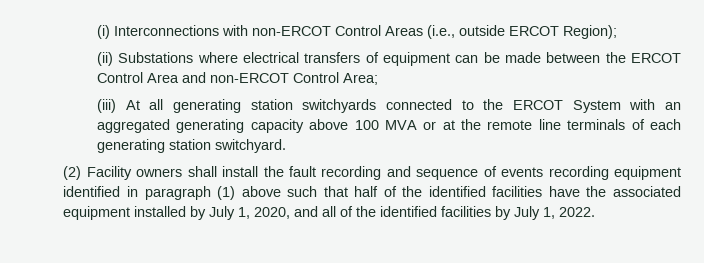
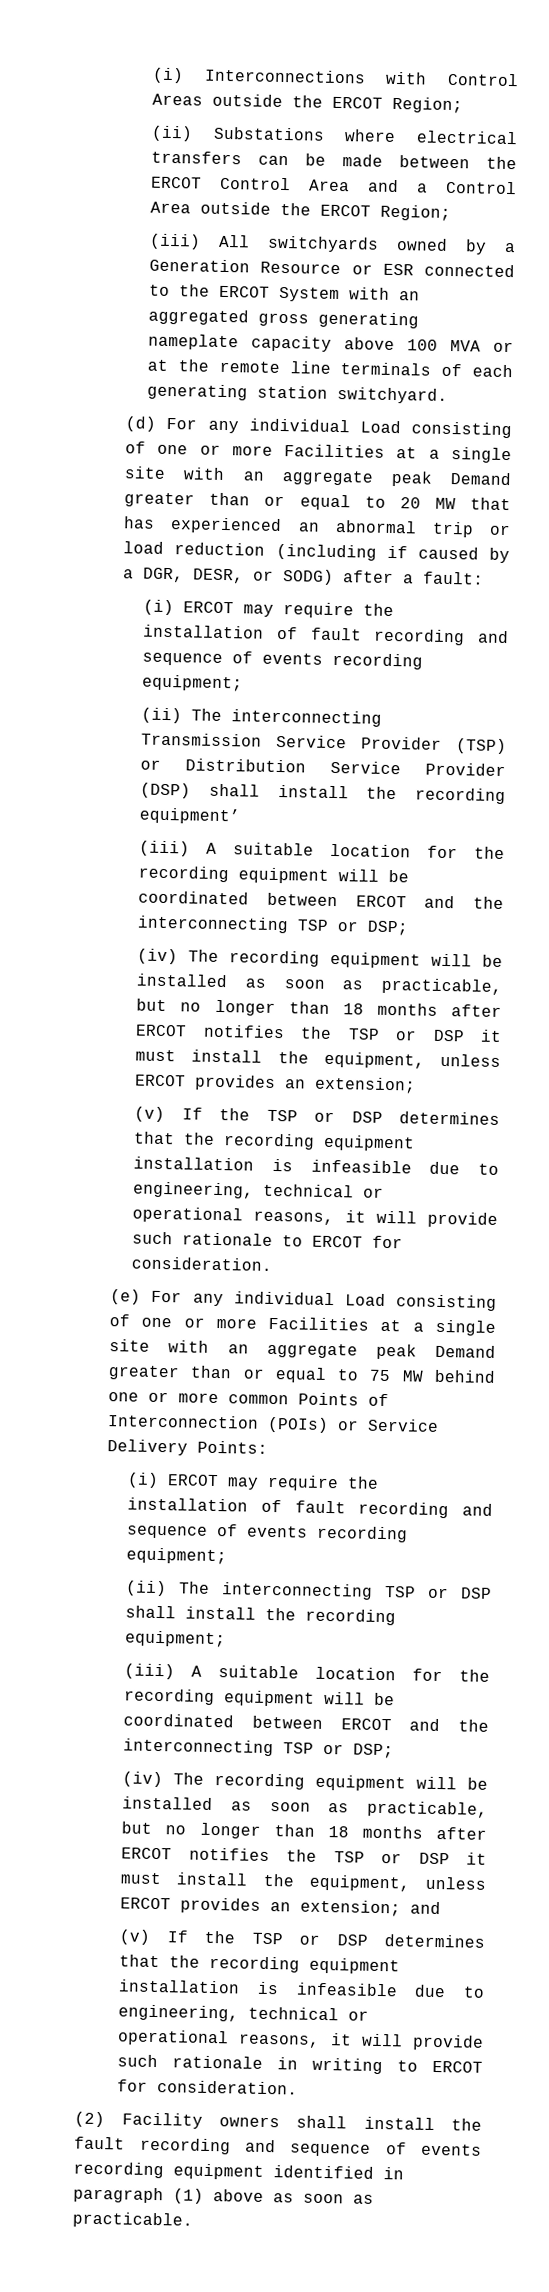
[251,26,331,36] non-ERCOT -> (428, 78) none
[426,25,617,39] (i.e., outside ERCOT Region); -> [212,93,464,114] outside the ERCOT Region;
[365,52,450,66] of equipment -> (243, 157) none
[209,72,378,85] [96,99,377,113] non-ERCOT Control Area; // (iii) At all generating station switchyards -> [416,180,517,195] [150,201,452,222] [149,233,516,255] [149,258,414,276] a Control Area outside the ERCOT Region; // (iii) All switchyards owned by a Generation Resource or ESR
[176,119,245,133] generating -> [258,311,420,329] [148,333,240,351] gross generating nameplate
(286, 146) none -> [125,416,512,439] [125,441,513,464] [124,466,512,487] [124,492,511,511] [123,516,511,538] [123,541,510,564] [123,567,485,585] [143,599,395,619] [143,624,510,646] [142,651,424,670] [142,674,244,692] [141,707,383,727] [141,732,507,755] [140,758,506,777] [140,782,507,805] [139,807,241,825] [139,840,505,860] [138,865,410,884] [138,890,505,910] [137,915,410,936] [137,948,503,969] [136,973,503,996] [136,998,502,1018] [135,1024,502,1043] [135,1049,501,1069] [135,1074,417,1094] [134,1106,500,1126] [134,1131,416,1152] [133,1156,500,1176] [133,1181,385,1199] [132,1206,499,1229] [132,1231,404,1249] [131,1256,273,1271] [110,1289,497,1311] [109,1314,497,1336] [109,1339,496,1360] [108,1365,497,1383] [108,1391,390,1407] [107,1414,440,1434] [107,1439,269,1456] [127,1472,380,1492] [127,1497,494,1519] [127,1524,409,1543] [126,1547,228,1565] [125,1580,492,1600] [125,1605,397,1626] [125,1630,227,1648] [124,1663,490,1682] [124,1688,396,1707] [123,1713,490,1732] [123,1738,395,1759] [122,1771,488,1792] [122,1796,489,1818] [121,1821,487,1840] [121,1847,487,1865] [120,1872,487,1892] [120,1897,442,1917] [119,1929,485,1948] [119,1954,401,1975] [118,1979,486,1998] [118,2004,370,2022] [117,2029,485,2051] [117,2054,483,2075] [117,2079,299,2095] // (d) For any individual Load consisting of one or more Facilities at a single site with an aggregate peak Demand greater than or equal to 20 MW that has experienced an abnormal trip or load reduction (including if caused by a DGR, DESR, or SODG) after a fault: // (i) ERCOT may require the installation of fault recording and sequence of events recording equipment; // (ii) The interconnecting Transmission Service Provider (TSP) or Distribution Service Provider (DSP) shall install the recording equipment’ // (iii) A suitable location for the recording equipment will be coordinated between ERCOT and the interconnecting TSP or DSP; // (iv) The recording equipment will be installed as soon as practicable, but no longer than 18 months after ERCOT notifies the TSP or DSP it must install the equipment, unless ERCOT provides an extension; // (v) If the TSP or DSP determines that the recording equipment installation is infeasible due to engineering, technical or operational reasons, it will provide such rationale to ERCOT for consideration. // (e) For any individual Load consisting of one or more Facilities at a single site with an aggregate peak Demand greater than or equal to 75 MW behind one or more common Points of Interconnection (POIs) or Service Delivery Points: // (i) ERCOT may require the installation of fault recording and sequence of events recording equipment; // (ii) The interconnecting TSP or DSP shall install the recording equipment; // (iii) A suitable location for the recording equipment will be coordinated between ERCOT and the interconnecting TSP or DSP; // (iv) The recording equipment will be installed as soon as practicable, but no longer than 18 months after ERCOT notifies the TSP or DSP it must install the equipment, unless ERCOT provides an extension; and // (v) If the TSP or DSP determines that the recording equipment installation is infeasible due to engineering, technical or operational reasons, it will provide such rationale in writing to ERCOT for consideration.
[287,186,682,197] [63,206,596,220] such that half of the identified facilities have the associated equipment installed by July 1, 2020, and all of the identified facilities by July 1, 2022. -> [273,2193,375,2204] [72,2211,194,2229] as soon as practicable.

